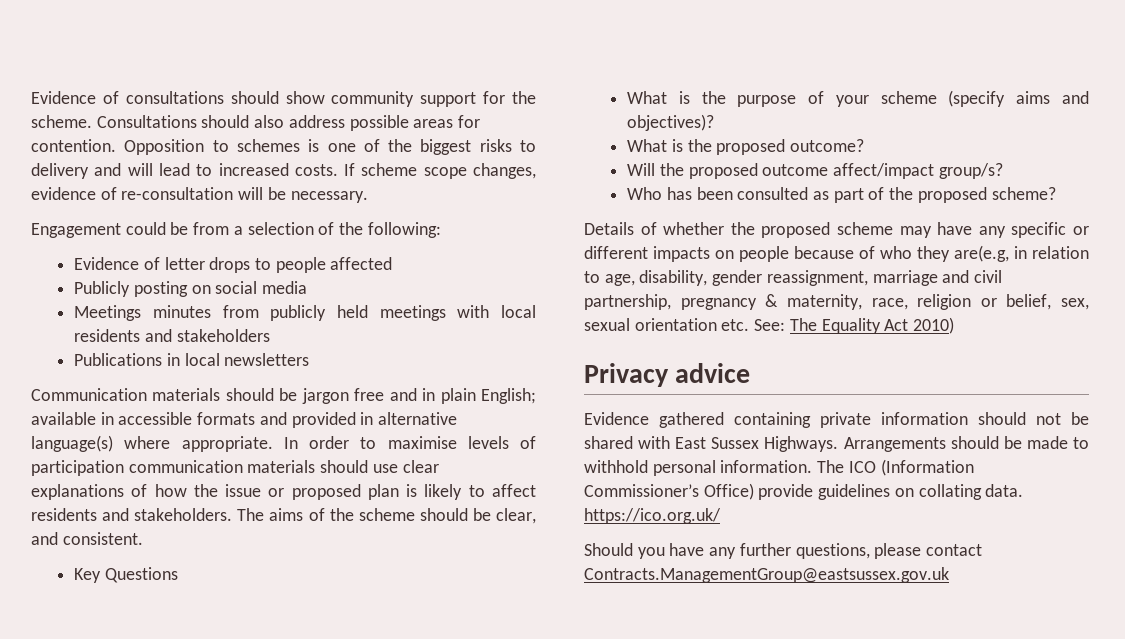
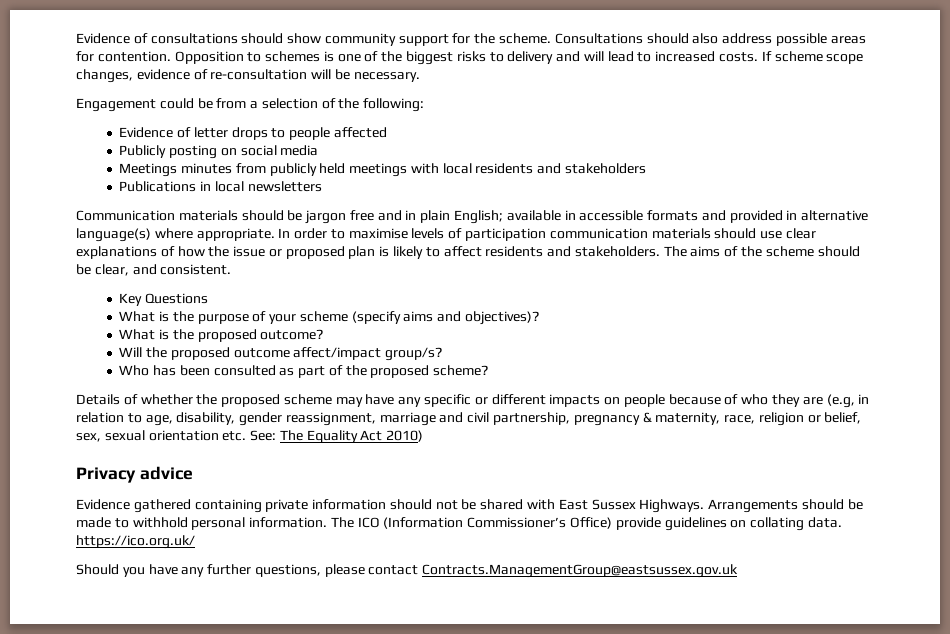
[954,245,1009,262] are(e.g, -> [802,394,855,408] are (e.g,

